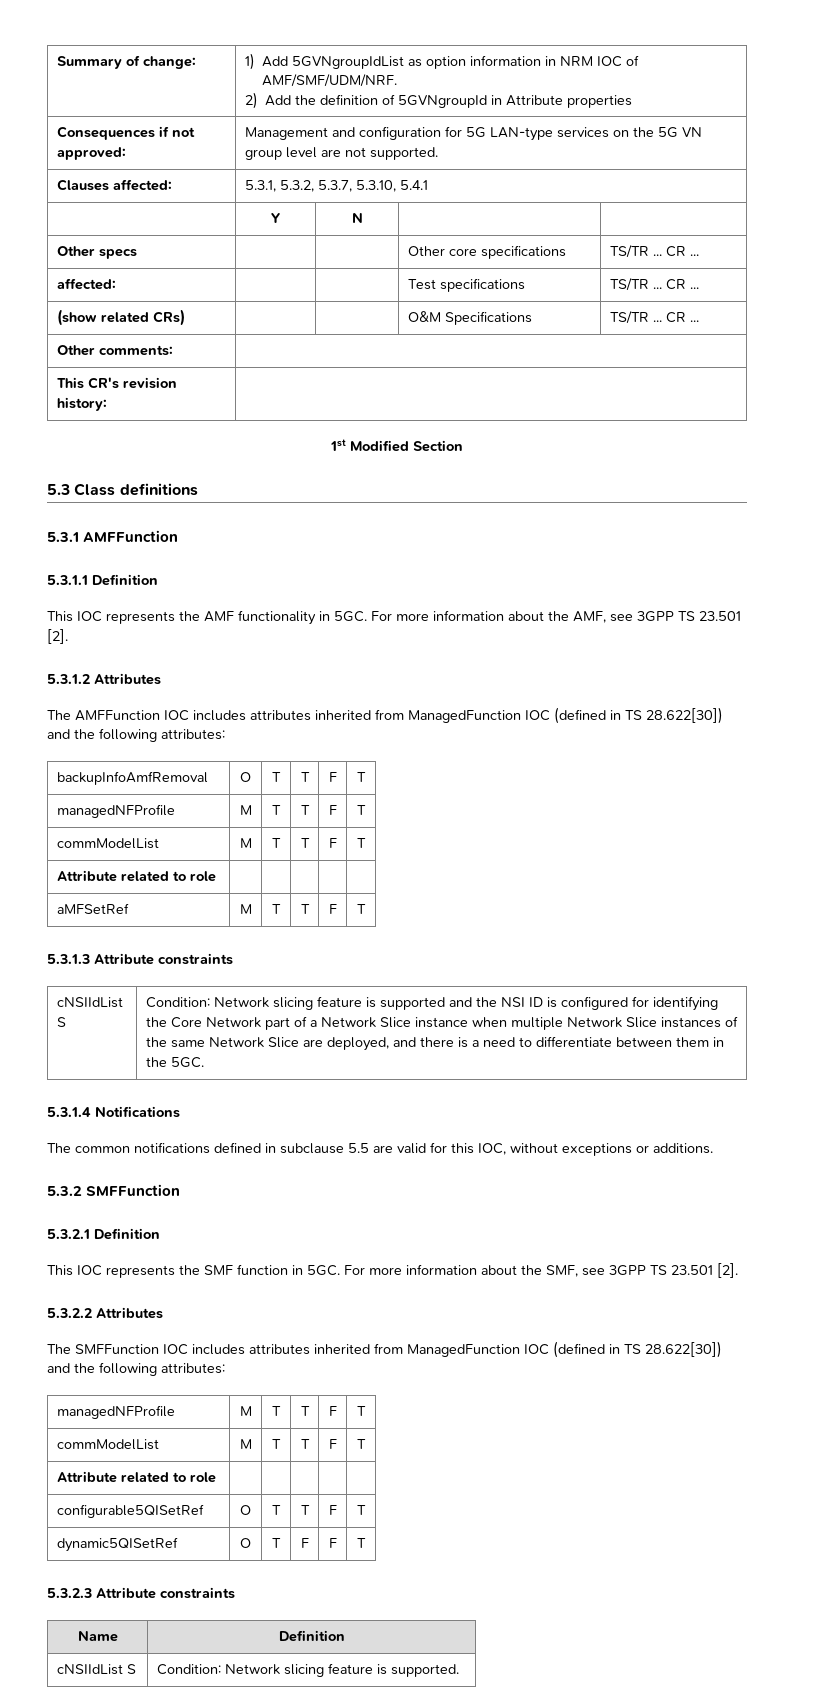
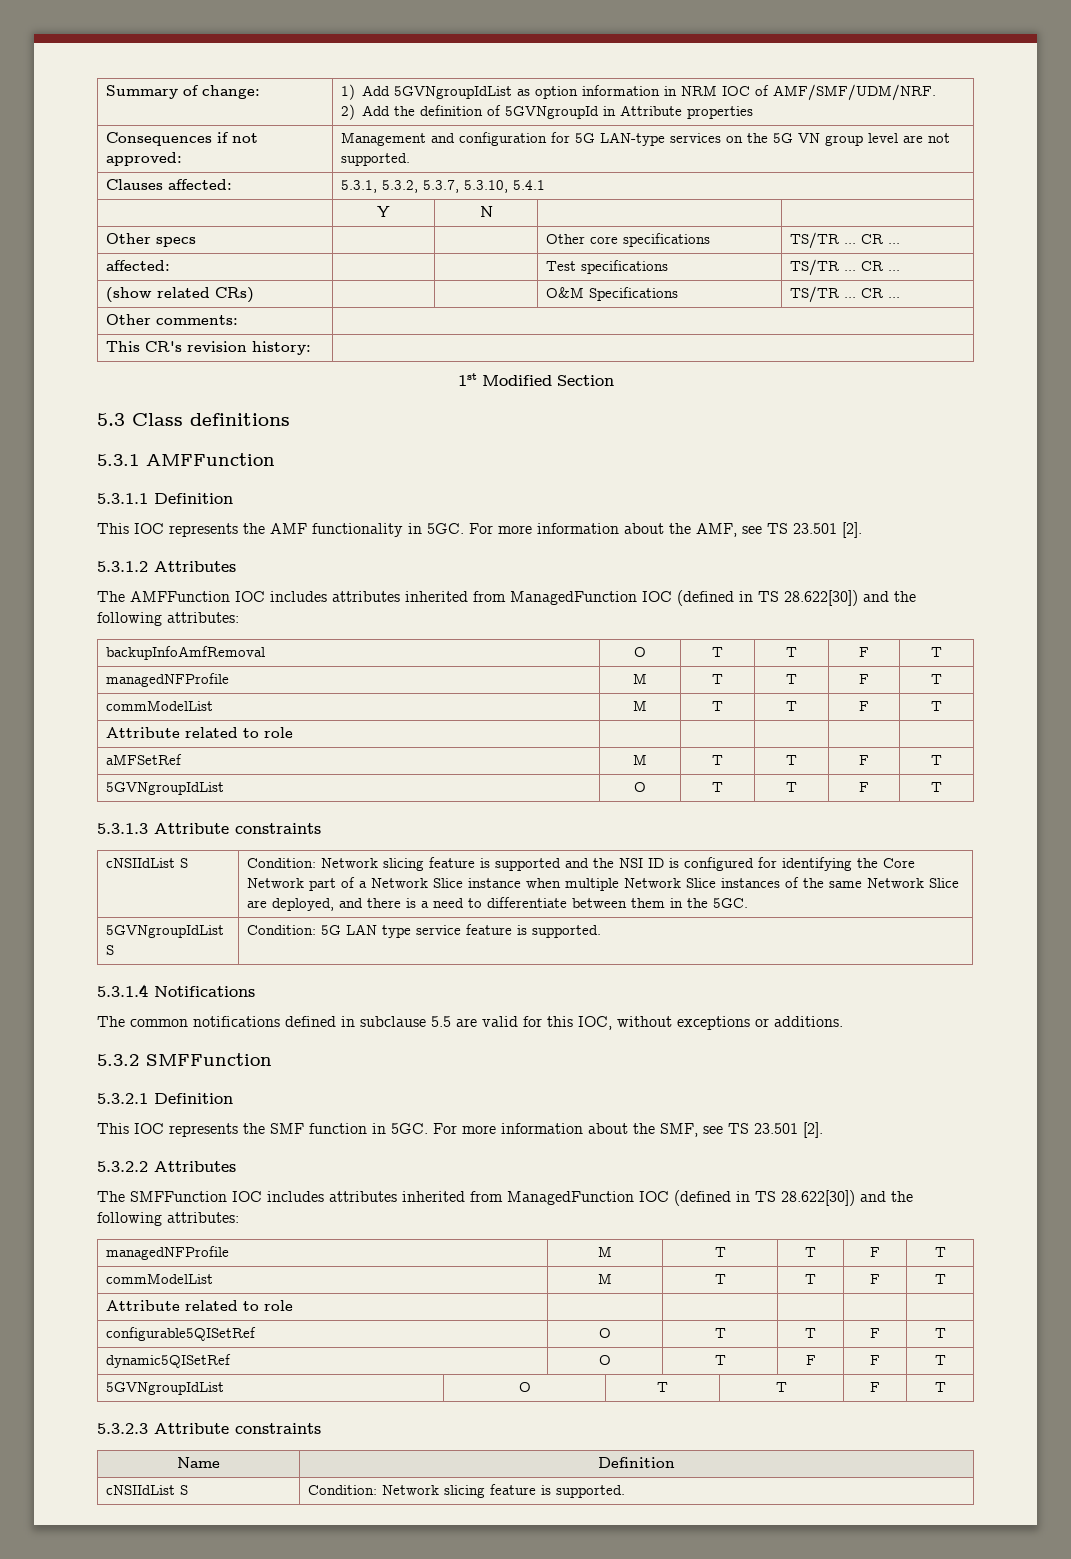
[637,611,674,622] 3GPP -> (762, 530) none
(366, 909) none -> [106,782,225,795] [634,782,646,792] [712,782,723,792] [786,782,797,792] [859,782,869,792] [931,782,942,792] // 5GVNgroupIdList | O | T | T | F | T
(204, 1062) none -> [106,925,225,938] [106,945,115,955] [247,924,602,938] // 5GVNgroupIdList S | Condition: 5G LAN type service feature is supported.
[609,1265,646,1276] 3GPP -> (723, 1130) none
(366, 1543) none -> [106,1382,225,1395] [518,1382,531,1392] [657,1382,668,1392] [776,1382,787,1392] [870,1382,880,1392] [934,1382,946,1392] // 5GVNgroupIdList | O | T | T | F | T

